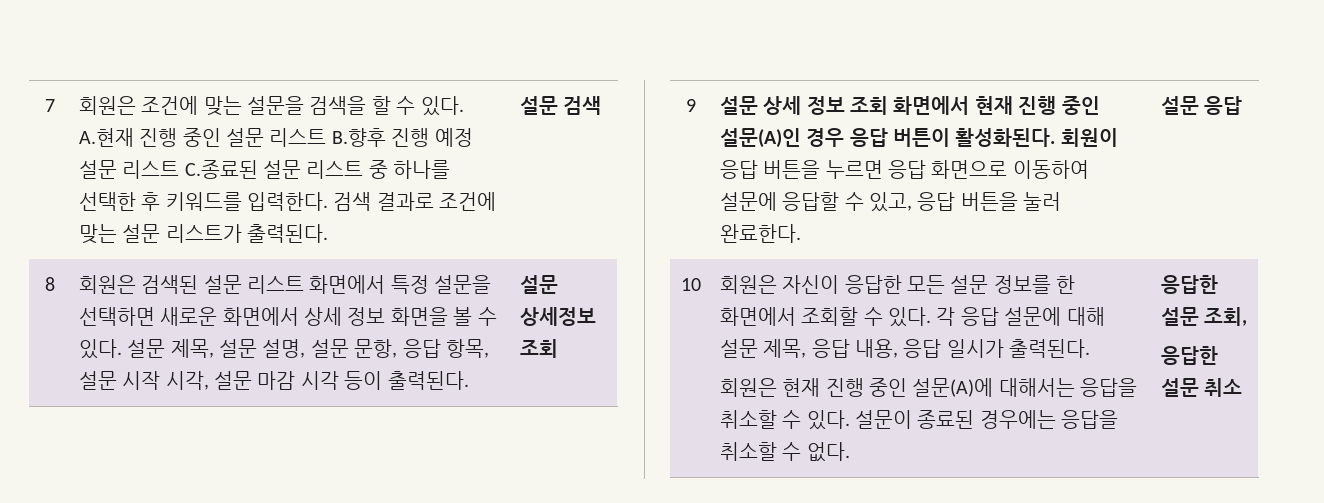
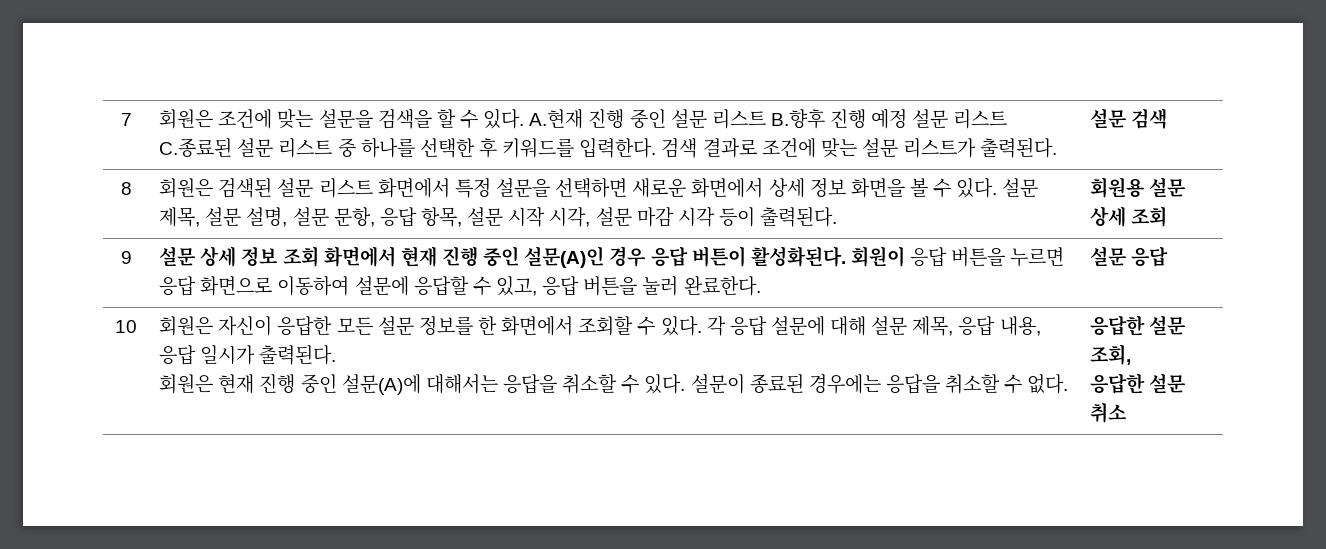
[519,275,558,294] [519,307,596,326] 설문 상세정보 -> [1090,177,1187,198] [1090,206,1127,227] 회원용 설문 상세

